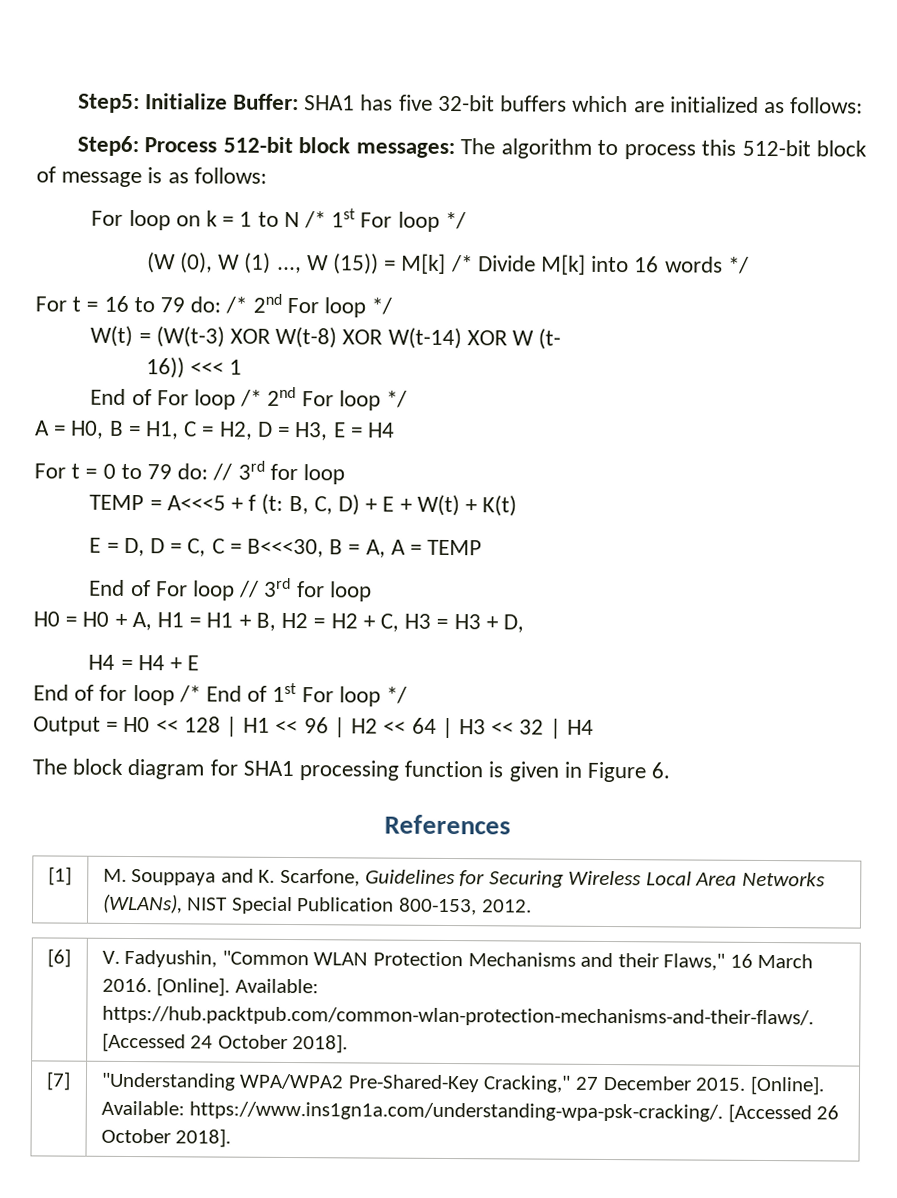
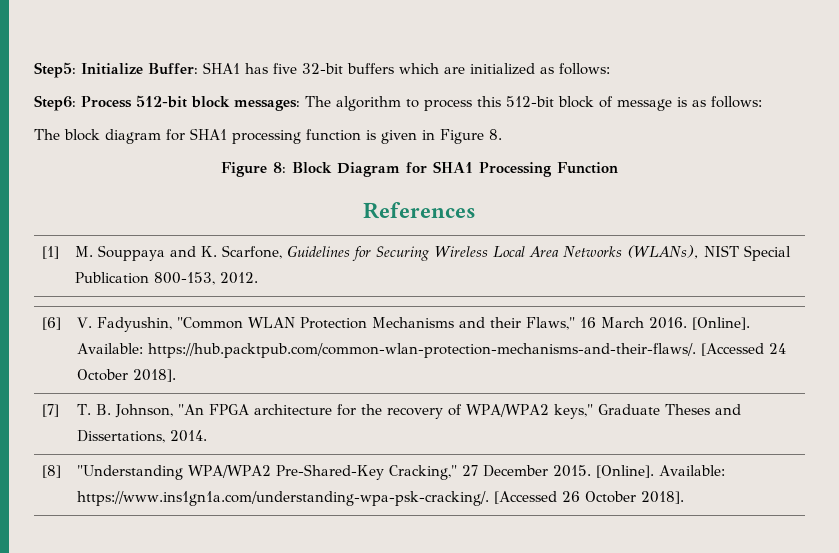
[91,208,466,232] [146,252,749,275] [35,293,393,318] [90,325,562,350] [145,357,243,379] [90,386,408,411] [35,420,395,441] [34,460,346,485] [89,493,518,517] [89,537,483,558] [89,577,372,602] [33,611,524,633] [88,654,200,671] [33,682,408,707] [33,716,594,739] // For loop on k = 1 to N /* 1st For loop */ // (W (0), W (1) ..., W (15)) = M[k] /* Divide M[k] into 16 words */ // For t = 16 to 79 do: /* 2nd For loop */ // W(t) = (W(t-3) XOR W(t-8) XOR W(t-14) XOR W (t- // 16)) <<< 1 // End of For loop /* 2nd For loop */ // A = H0, B = H1, C = H2, D = H3, E = H4 // For t = 0 to 79 do: // 3rd for loop // TEMP = A<<<5 + f (t: B, C, D) + E + W(t) + K(t) // E = D, D = C, C = B<<<30, B = A, A = TEMP // End of For loop // 3rd for loop // H0 = H0 + A, H1 = H1 + B, H2 = H2 + C, H3 = H3 + D, // H4 = H4 + E // End of for loop /* End of 1st For loop */ // Output = H0 << 128 | H1 << 96 | H2 << 64 | H3 << 32 | H4 -> (762, 102) none
[651,762,671,779] 6. -> [489,129,502,140] [221,161,618,177] 8. // Figure 8: Block Diagram for SHA1 Processing Function
(71, 1081) none -> [76,404,741,419] [76,430,207,443] [41,465,61,478] | T. B. Johnson, "An FPGA architecture for the recovery of WPA/WPA2 keys," Graduate Theses and Dissertations, 2014. // [8]

